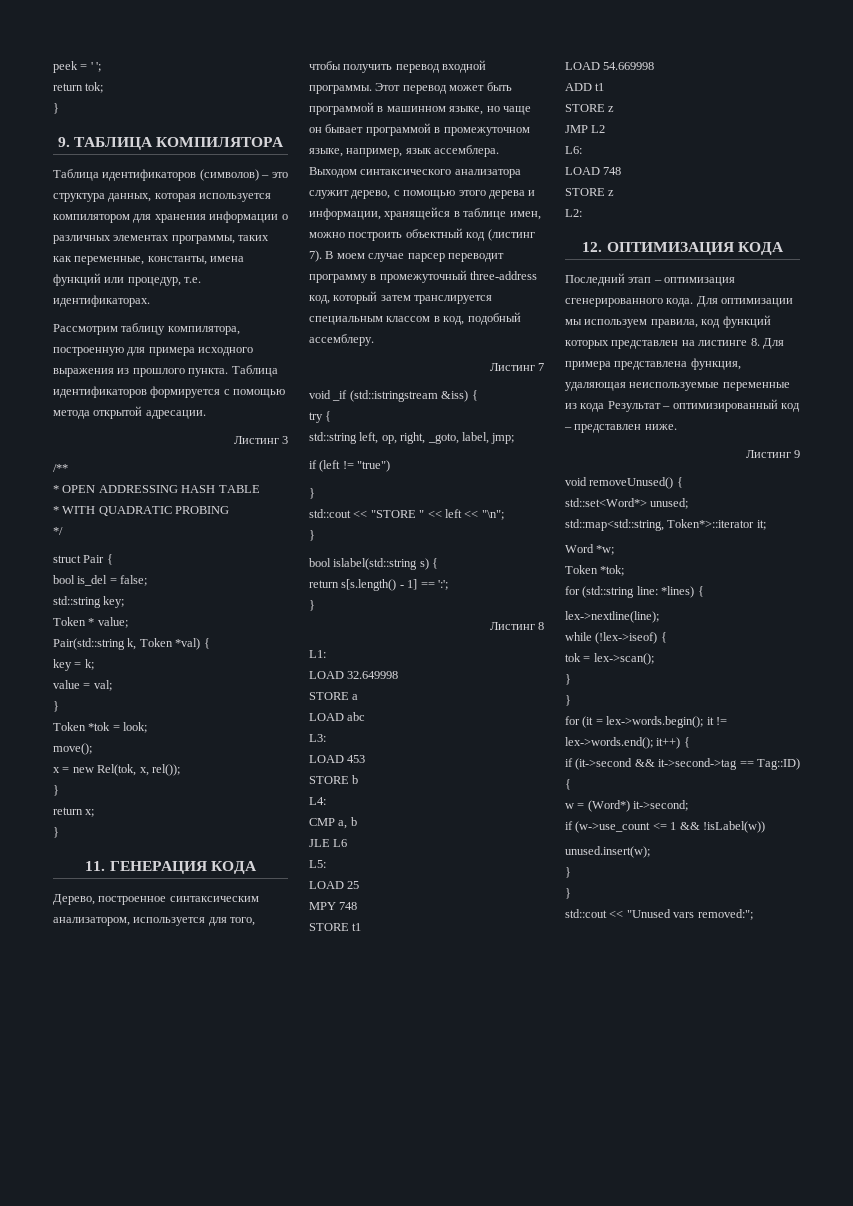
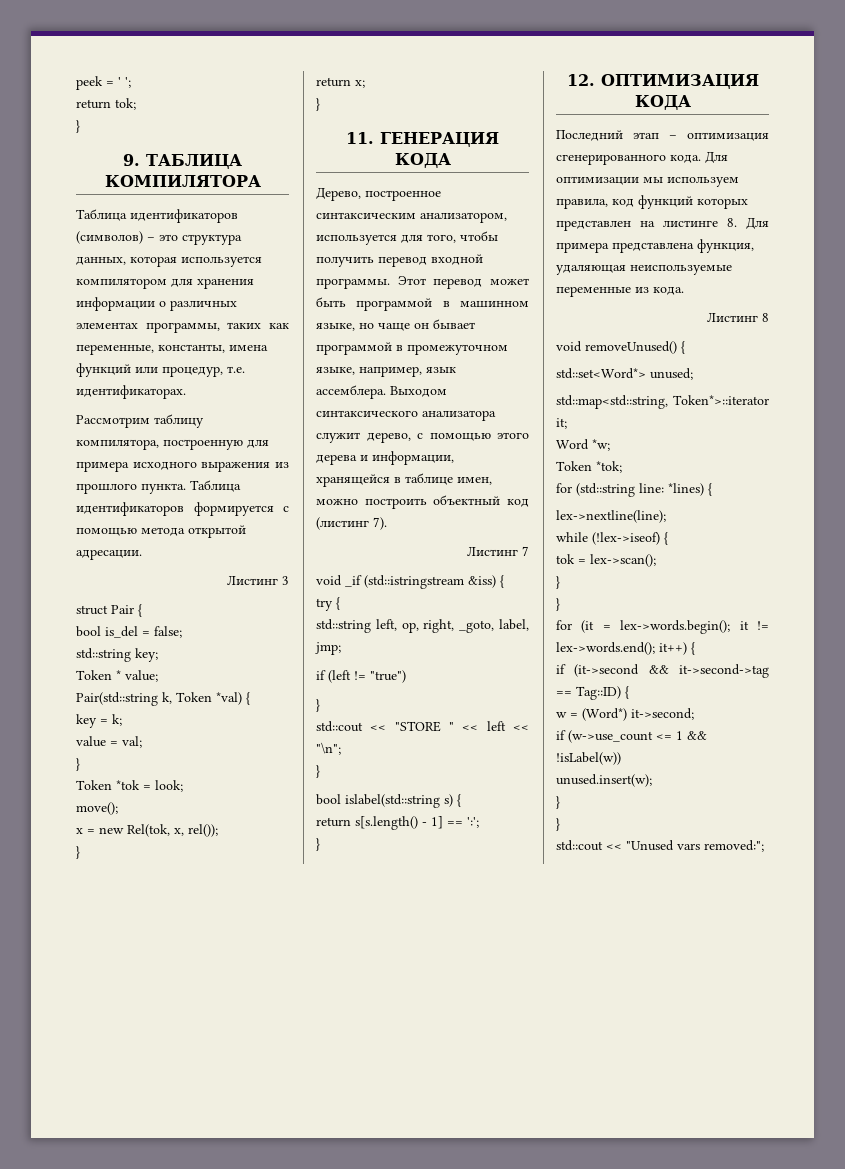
[53,464,68,472] [53,485,260,493] [53,506,230,516] [53,527,63,535] // /** // * OPEN ADDRESSING HASH TABLE // * WITH QUADRATIC PROBING // */ -> (289, 580) none
[325,251,504,262] [309,270,538,283] [309,291,493,304] [309,312,521,325] [309,334,374,346] В моем случае парсер переводит программу в промежуточный three-address код, который затем транслируется специальным классом в код, подобный ассемблеру. -> (387, 523) none
[489,622,544,630] [309,650,326,658] [309,671,399,679] [309,692,359,700] [309,712,366,721] [309,734,326,742] [309,755,366,763] [309,775,359,784] [309,797,326,805] [309,817,357,829] [309,839,348,847] [309,860,326,868] [309,881,360,889] [309,902,358,910] [309,923,362,931] [565,62,655,70] [565,83,605,91] [565,104,615,112] [565,125,606,133] [565,146,582,154] [565,167,622,175] [565,188,615,196] [565,209,582,217] // Листинг 8 // L1: // LOAD 32.649998 // STORE a // LOAD abc // L3: // LOAD 453 // STORE b // L4: // CMP a, b // JLE L6 // L5: // LOAD 25 // MPY 748 // STORE t1 // LOAD 54.669998 // ADD t1 // STORE z // JMP L2 // L6: // LOAD 748 // STORE z // L2: -> (320, 844) none
[580,399,800,412] [564,424,677,433] [745,450,800,458] кода Результат – оптимизированный код – представлен ниже. // Листинг 9 -> [653,287,684,295] [707,312,769,322] кода. // Листинг 8

